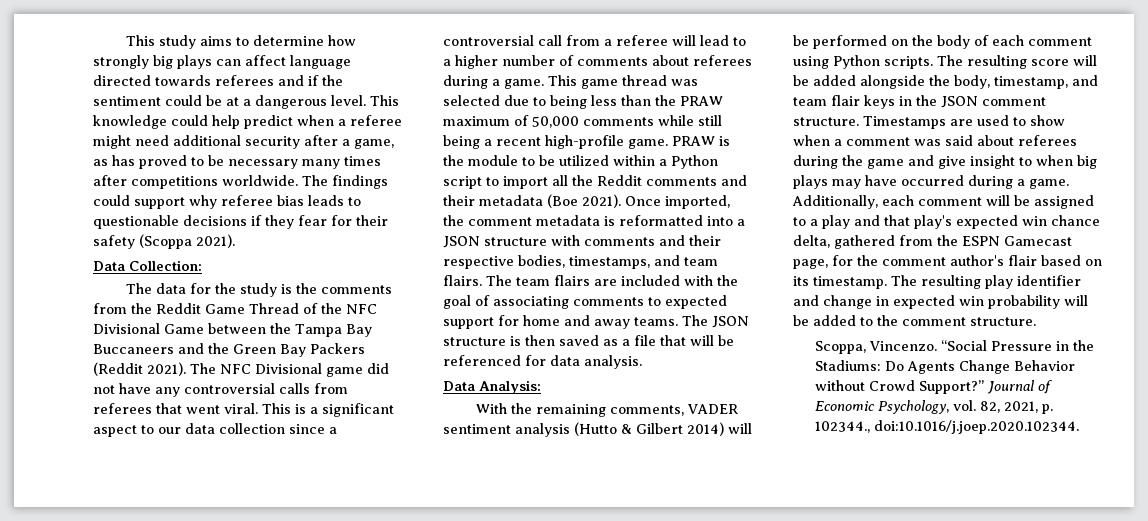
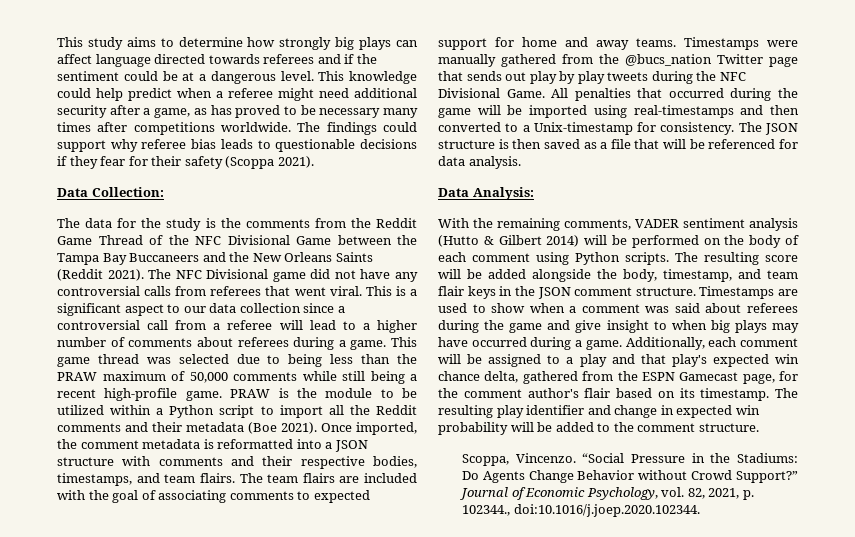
[233,343,365,357] Green Bay Packers -> [252,252,373,262] New Orleans Saints
(678, 321) none -> [684,37,798,50] [438,54,798,67] [438,71,746,84] [438,88,798,101] [438,105,799,118] [438,122,735,135] Timestamps were manually gathered from the @bucs_nation Twitter page that sends out play by play tweets during the NFC Divisional Game. All penalties that occurred during the game will be imported using real-timestamps and then converted to a Unix-timestamp for consistency.

